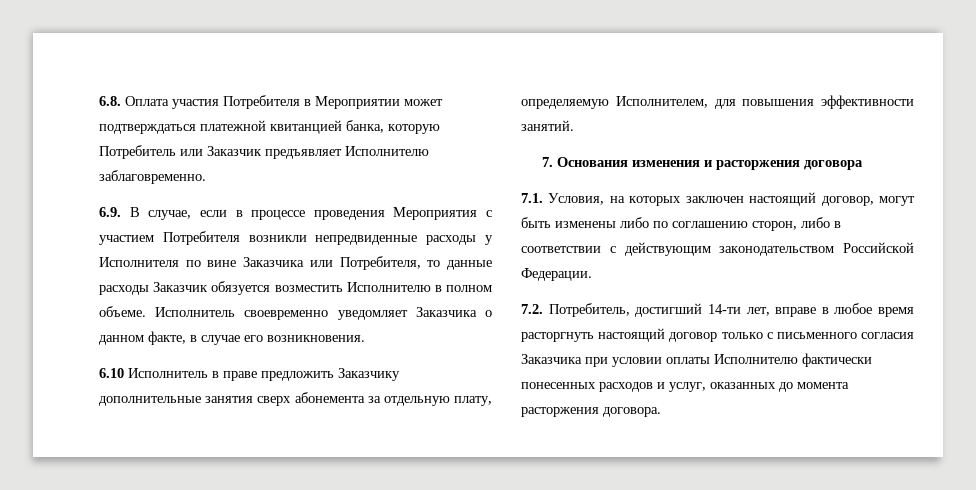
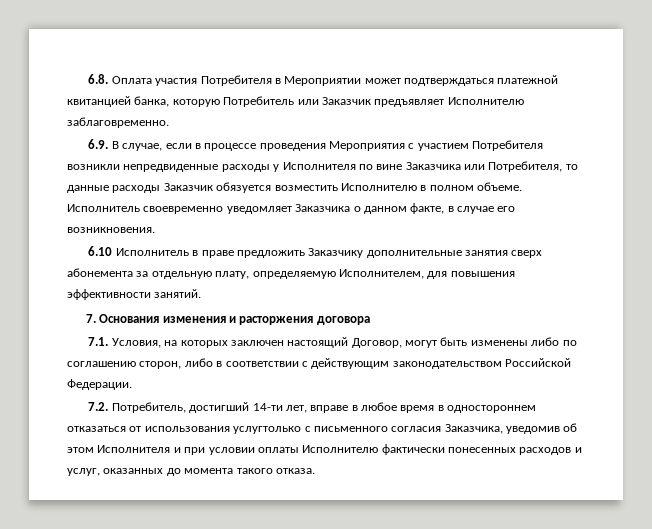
[821,196,874,206] договор, -> [351,338,402,348] Договор,
[521,328,914,342] [521,354,582,364] расторгнуть настоящий договор только с письменного согласия Заказчика -> [437,405,537,413] [67,423,578,434] [67,445,181,453] в одностороннем отказаться от использования услугтолько с письменного согласия Заказчика, уведомив об этом Исполнителя и
[521,407,661,417] расторжения договора. -> [236,468,315,474] такого отказа.

